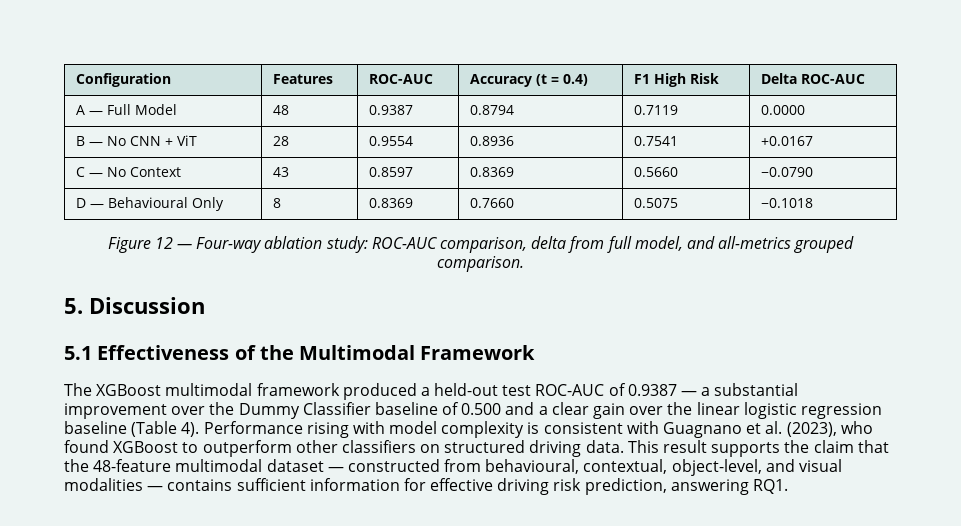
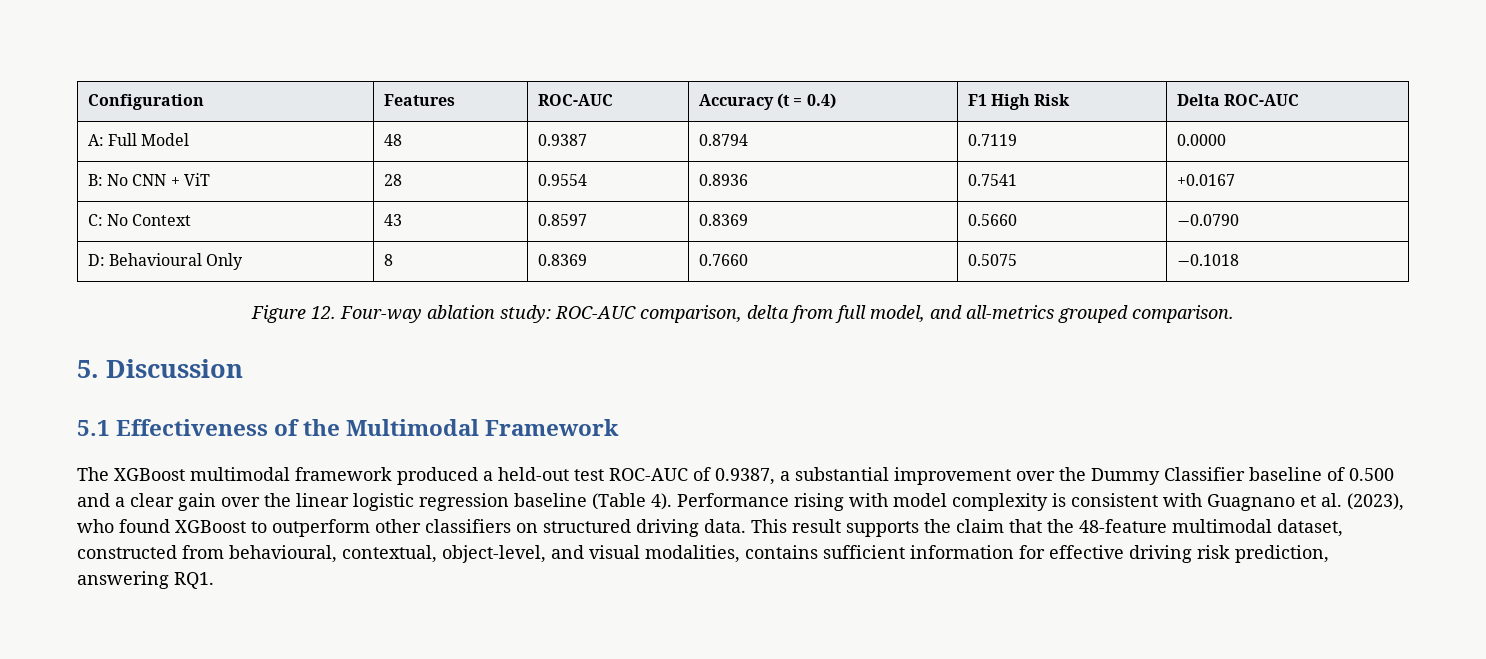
[75,105,103,115] A — -> [87,134,104,146] A:
[75,136,103,146] B — -> [87,174,103,186] B:
[75,167,103,177] C — -> [87,214,103,226] C:
[75,198,104,208] D — -> [87,254,105,266] D:
[154,237,193,249] 12 — -> [311,306,336,319] 12.
[627,384,698,396] 0.9387 — -> [715,468,775,485] 0.9387,
[266,459,344,472] dataset — -> [1277,519,1343,537] dataset,
[64,478,164,491] modalities — -> [645,545,740,563] modalities,

